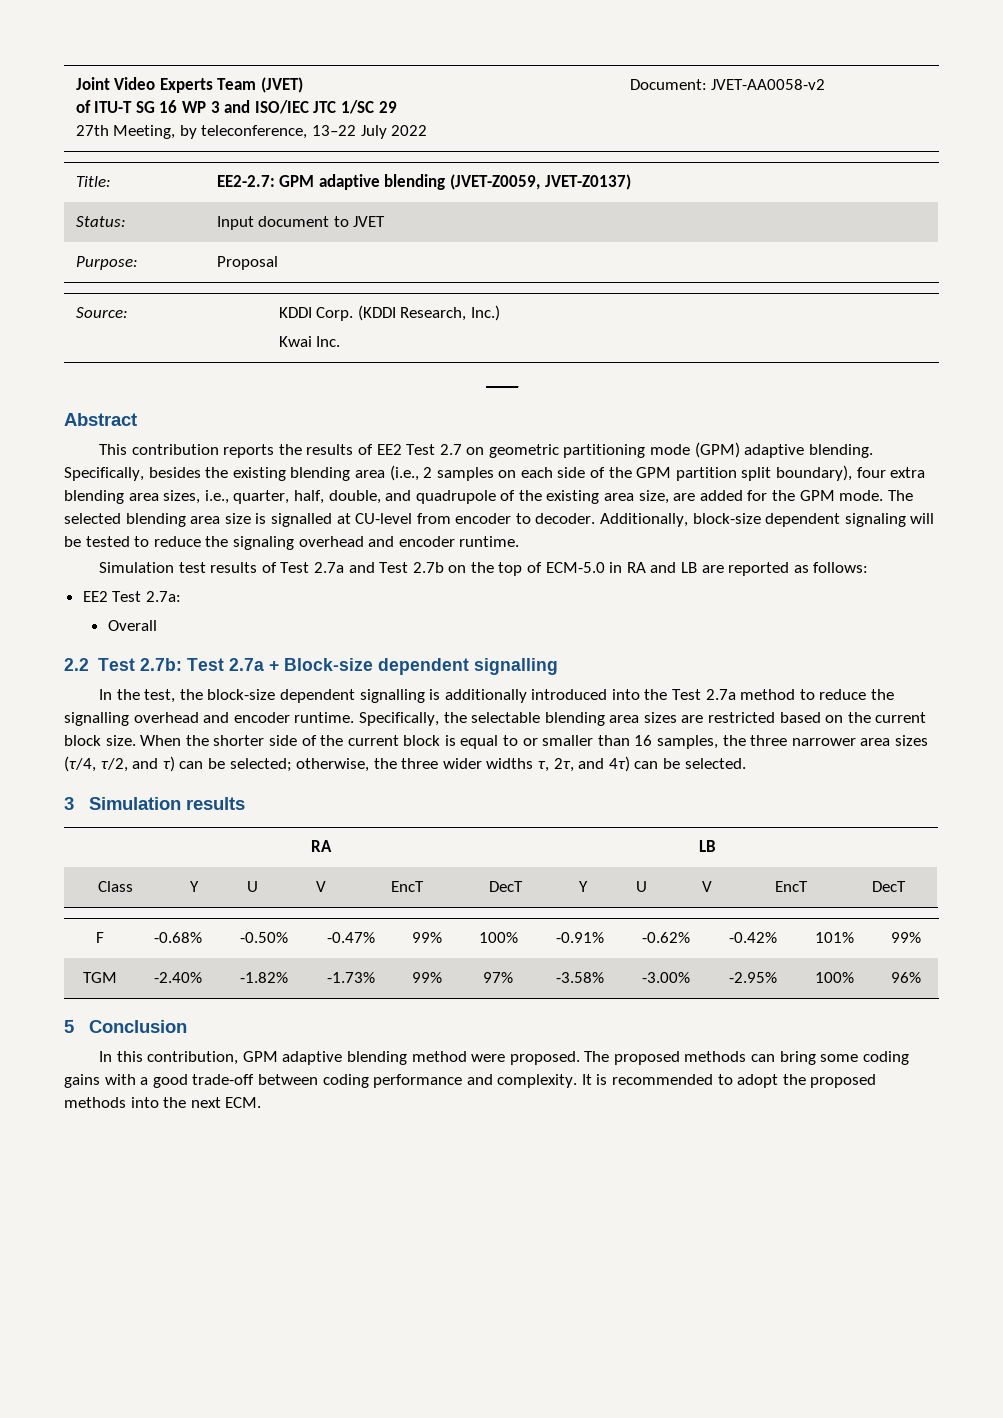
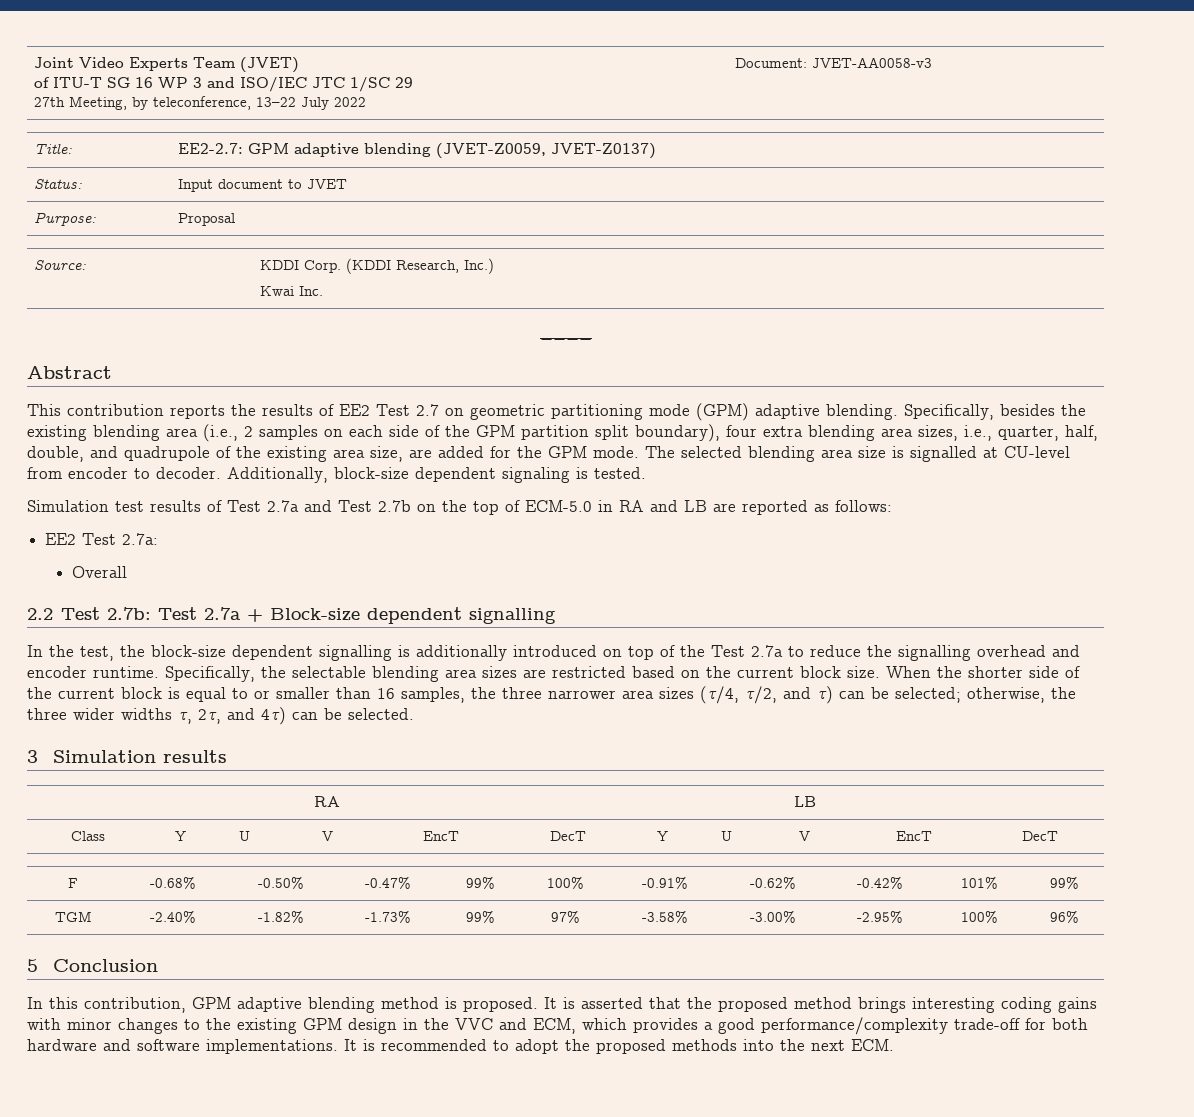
[711,79,826,90] JVET-AA0058-v2 -> [811,57,932,68] JVET-AA0058-v3
[910,513,935,524] [64,536,520,550] will be tested to reduce the signaling overhead and encoder runtime. -> [576,467,646,479] is tested.
[611,689,640,700] into -> [603,645,675,660] on top of
[740,689,796,700] method -> (783, 651) none
[471,1051,909,1065] [64,1074,578,1088] were proposed. The proposed methods can bring some coding gains with a good trade-off between coding performance and complexity. -> [445,997,1097,1013] [27,1017,1088,1035] [27,1039,338,1054] is proposed. It is asserted that the proposed method brings interesting coding gains with minor changes to the existing GPM design in the VVC and ECM, which provides a good performance/complexity trade-off for both hardware and software implementations.

